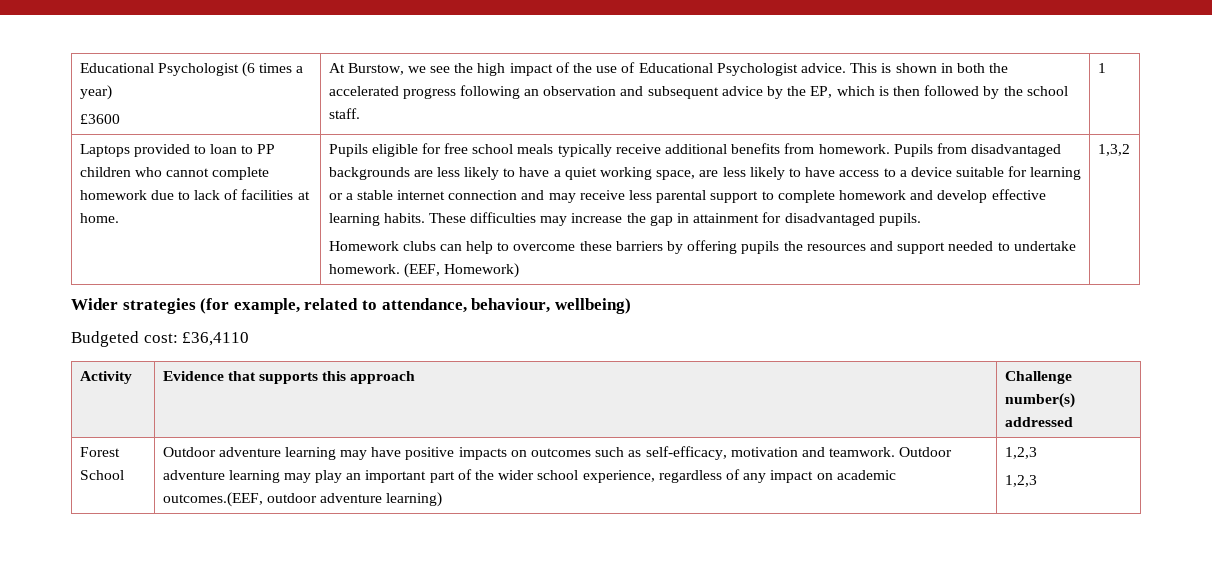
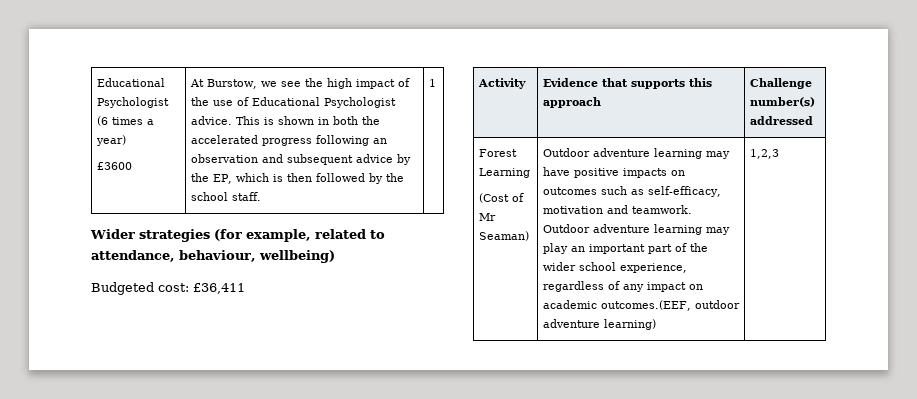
[79,144,276,157] [79,167,270,180] [79,189,310,200] [79,213,119,223] [328,143,1062,157] [328,166,1082,180] [328,189,1046,203] [328,212,921,226] [328,240,1076,254] [328,263,519,278] [1097,144,1130,156] // Laptops provided to loan to PP children who cannot complete homework due to lack of facilities at home. | Pupils eligible for free school meals typically receive additional benefits from homework. Pupils from disadvantaged backgrounds are less likely to have a quiet working space, are less likely to have access to a device suitable for learning or a stable internet connection and may receive less parental support to complete homework and develop effective learning habits. These difficulties may increase the gap in attainment for disadvantaged pupils. // Homework clubs can help to overcome these barriers by offering pupils the resources and support needed to undertake homework. (EEF, Homework) | 1,3,2 -> (436, 83) none
[182,332,250,346] £36,4110 -> [193,283,245,294] £36,411
[79,470,124,480] School -> [478,168,530,178] [478,193,524,203] [478,213,496,221] [478,231,529,241] Learning // (Cost of Mr Seaman)
[1004,475,1037,487] // 1,2,3 -> (779, 154) none

